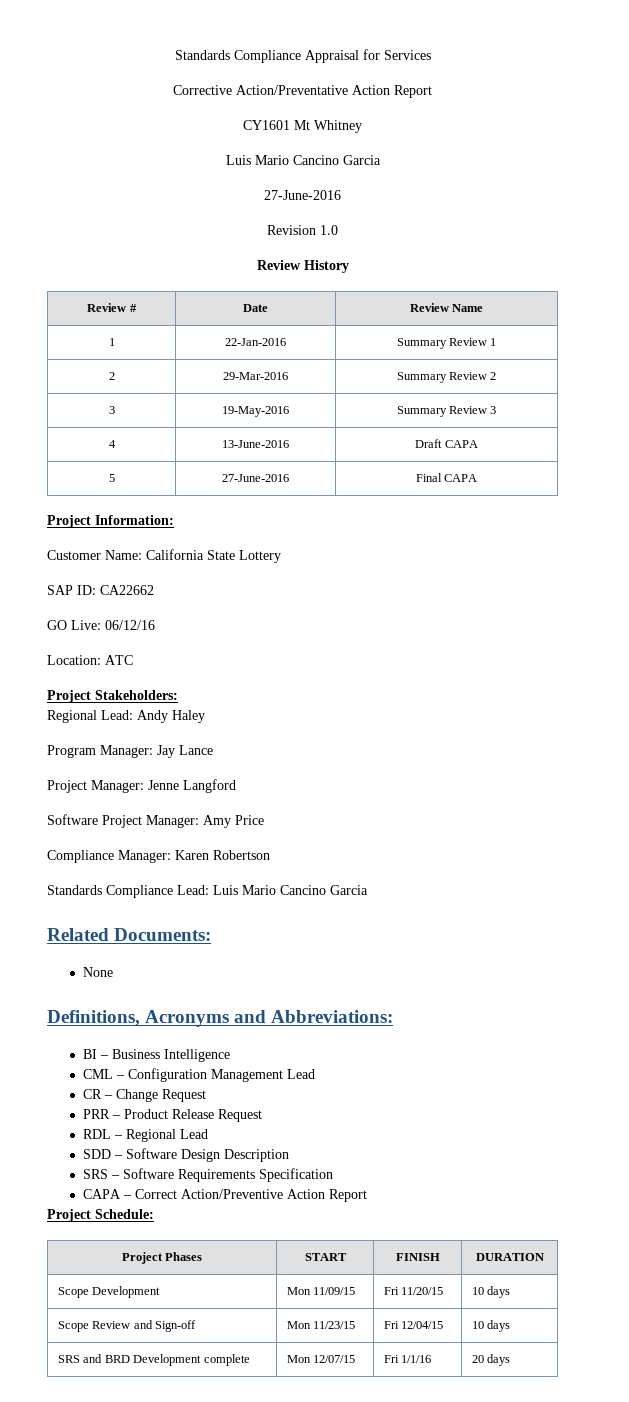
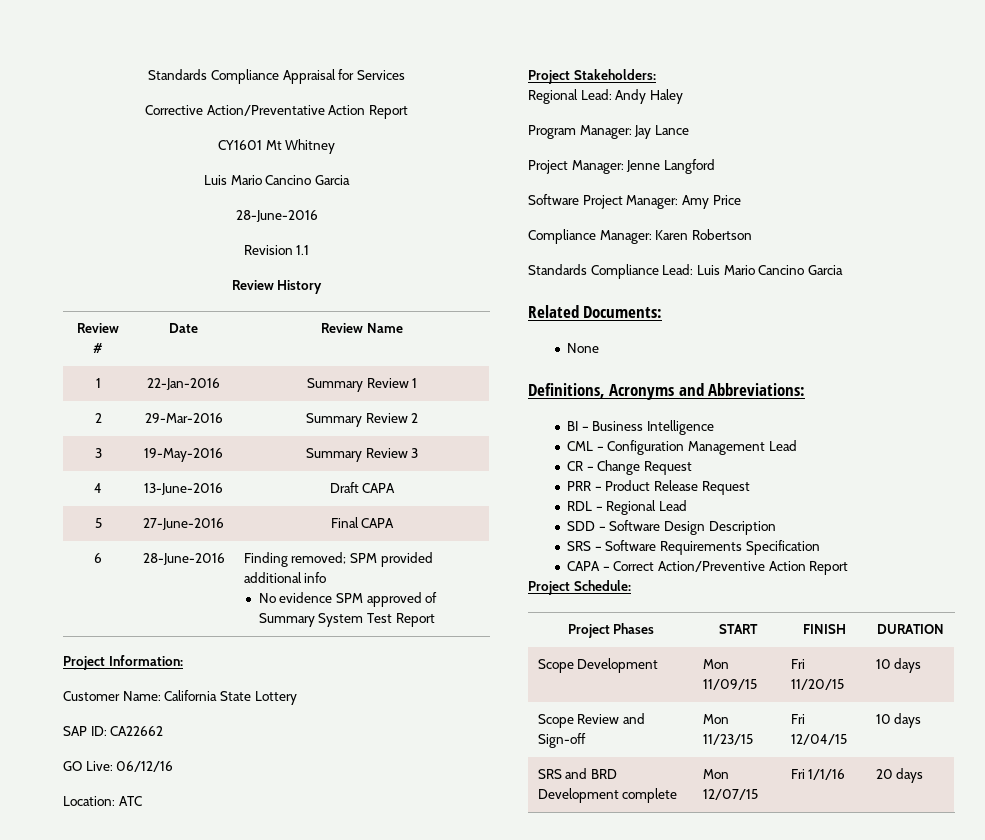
[264,190,341,200] 27-June-2016 -> [235,210,318,222] 28-June-2016
[320,225,338,235] 1.0 -> [296,245,310,255] 1.1
(478, 478) none -> [94,553,102,563] [142,553,225,565] [243,552,433,567] [243,572,327,583] [258,592,438,607] [258,613,435,627] // 6 | 28-June-2016 | Finding removed; SPM provided additional info // No evidence SPM approved of Summary System Test Report

